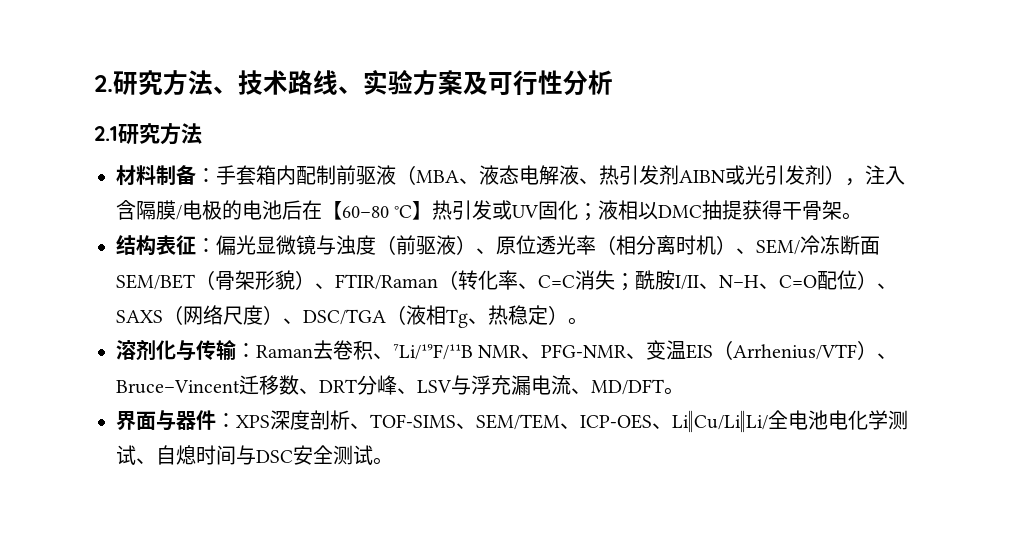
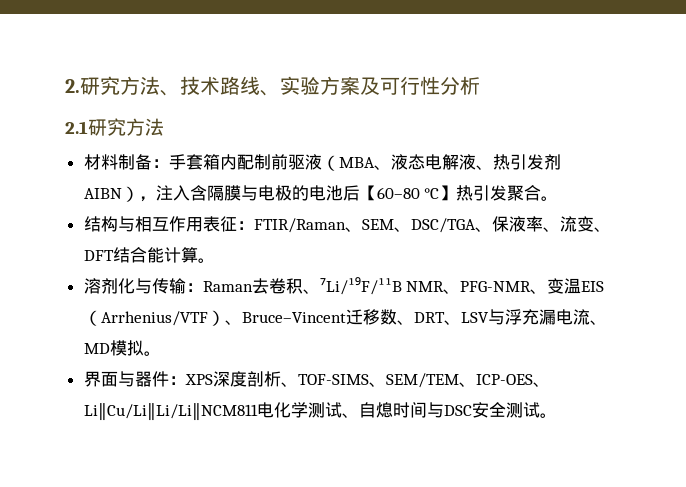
[725,165,825,185] 或光引发剂 -> (122, 193) none
[176,205,182,220] / -> [240,185,258,201] 与
[302,200,322,220] 在 -> (360, 193) none
[492,200,863,221] [116,235,880,256] [116,270,897,291] [116,305,568,328] 或UV固化；液相以DMC抽提获得干骨架。 // 结构表征：偏光显微镜与浊度（前驱液）、原位透光率（相分离时机）、SEM/冷冻断面SEM/BET（骨架形貌）、FTIR/Raman（转化率、C=C消失；酰胺I/II、N–H、C=O配位）、SAXS（网络尺度）、DSC/TGA（液相Tg、热稳定） -> [507,185,559,201] [83,216,611,233] [83,247,198,263] 聚合。 // 结构与相互作用表征：FTIR/Raman、SEM、DSC/TGA、保液率、流变、DFT结合能计算
[357,375,397,395] 分峰 -> (445, 317) none
[591,379,664,395] MD/DFT -> [83,340,144,356] MD模拟
[672,410,828,433] Li‖Cu/Li‖Li/全电池 -> [83,403,258,421] Li‖Cu/Li‖Li/Li‖NCM811

